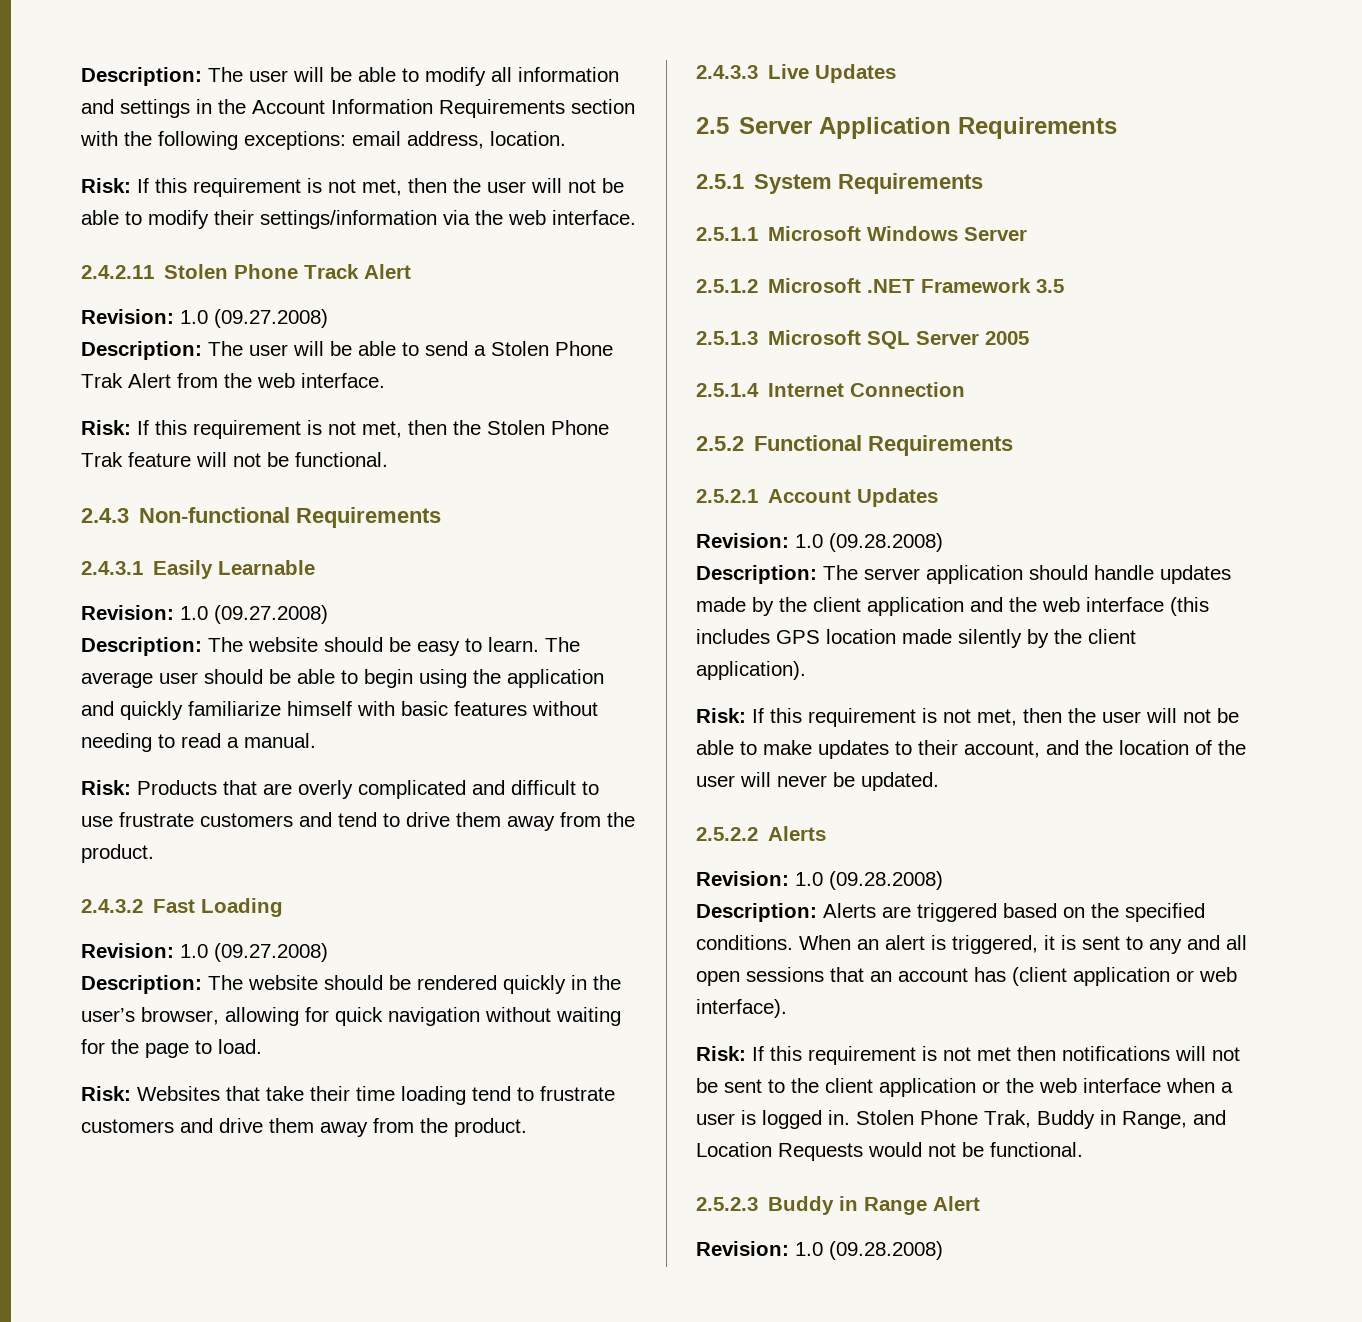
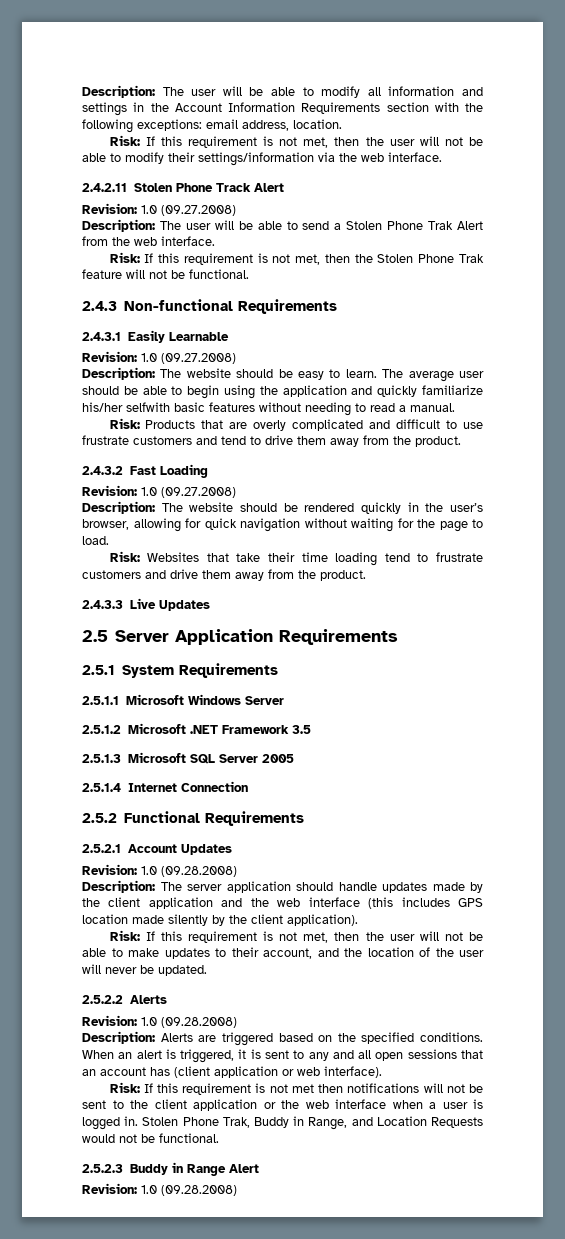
[287,701,395,716] himself with -> [82,402,170,412] his/her selfwith

